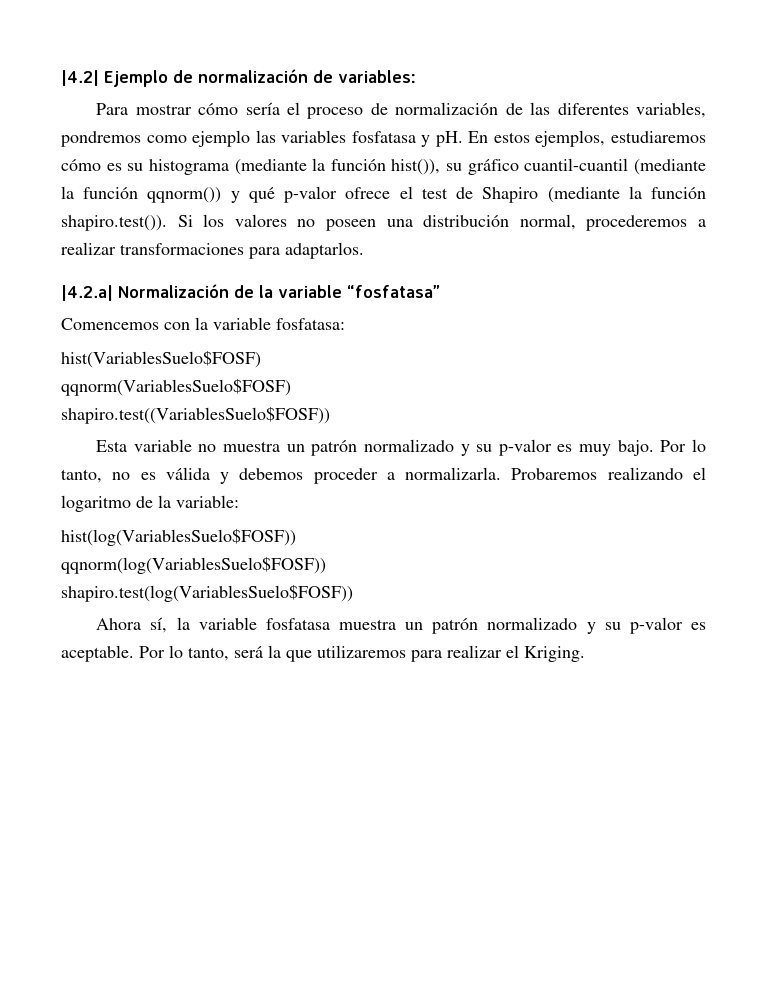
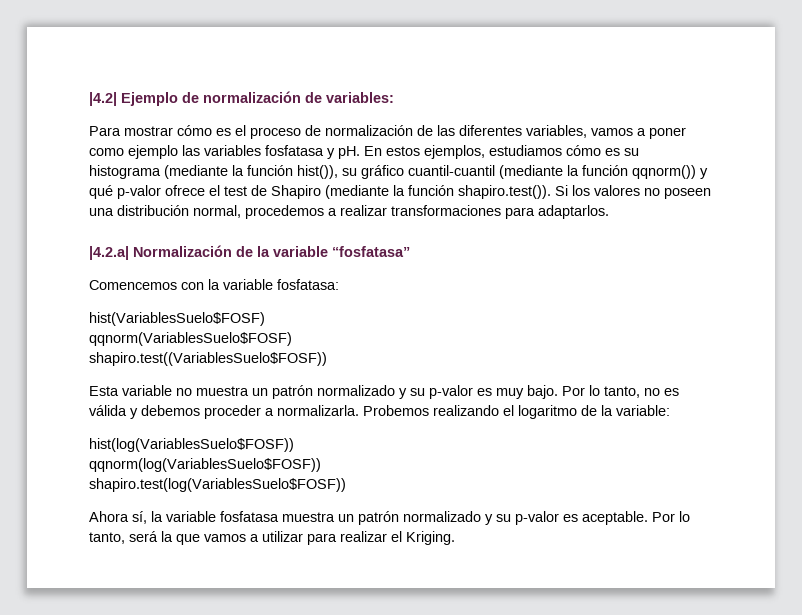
[245,102,280,115] sería -> [216,128,231,136] es
[61,131,141,147] pondremos -> [591,127,686,139] vamos a poner
[611,131,706,143] estudiaremos -> [489,145,562,156] estudiamos
[586,215,688,231] procederemos -> [245,205,324,219] procedemos
[511,468,598,480] Probaremos -> [363,405,429,416] Probemos
[317,645,406,658] utilizaremos -> [204,531,303,542] vamos a utilizar

